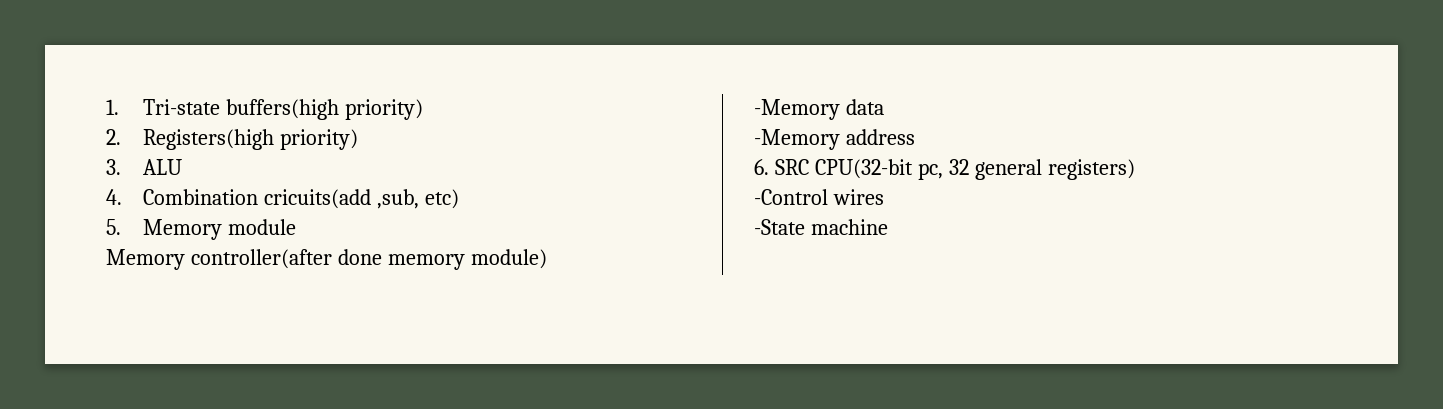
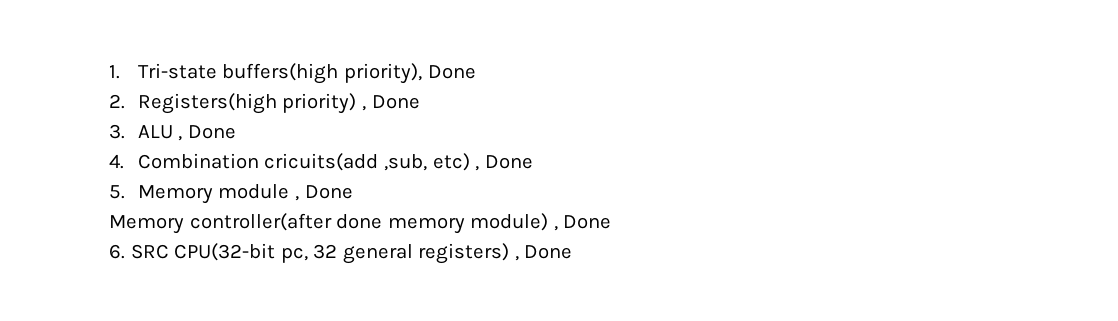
[345,99,424,120] priority) -> [343,63,476,84] priority), Done
(359, 139) none -> [361,95,420,111] , Done
(183, 167) none -> [178,125,236,141] , Done
(459, 199) none -> [475,155,533,171] , Done
(297, 227) none -> [294,185,353,201] , Done
[754,99,884,120] [754,129,915,150] // -Memory data // -Memory address -> [553,215,612,231] , Done
[754,189,884,205] [754,219,888,235] // -Control wires // -State machine -> [514,245,573,261] , Done

